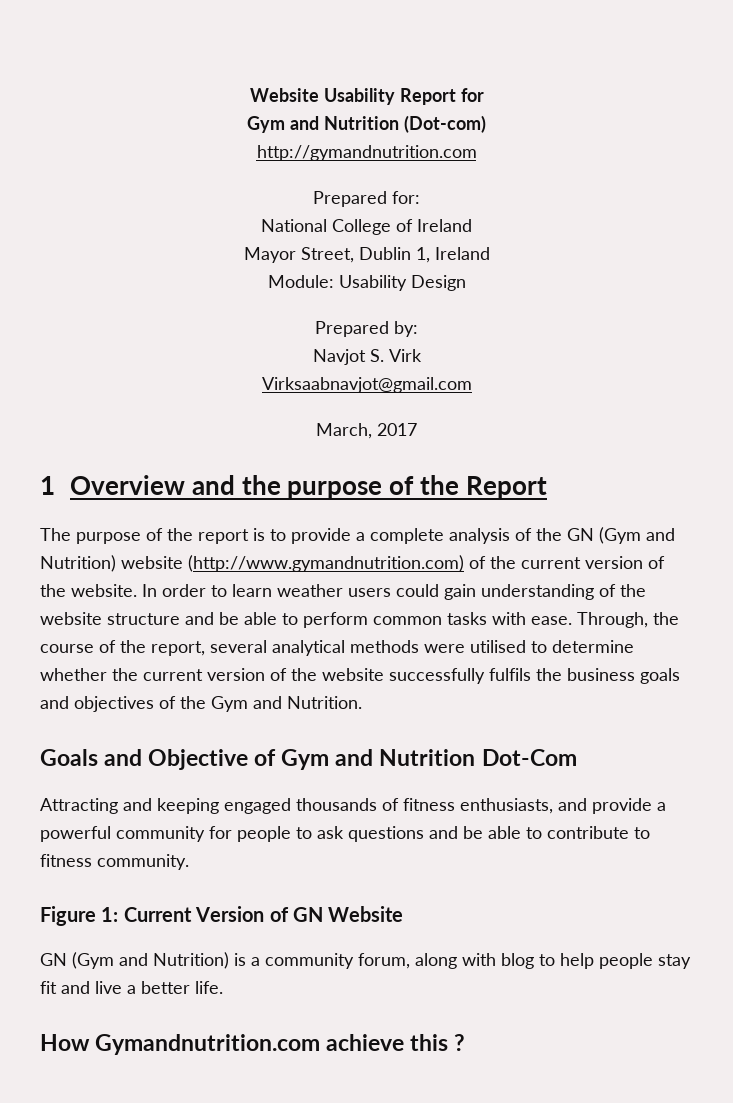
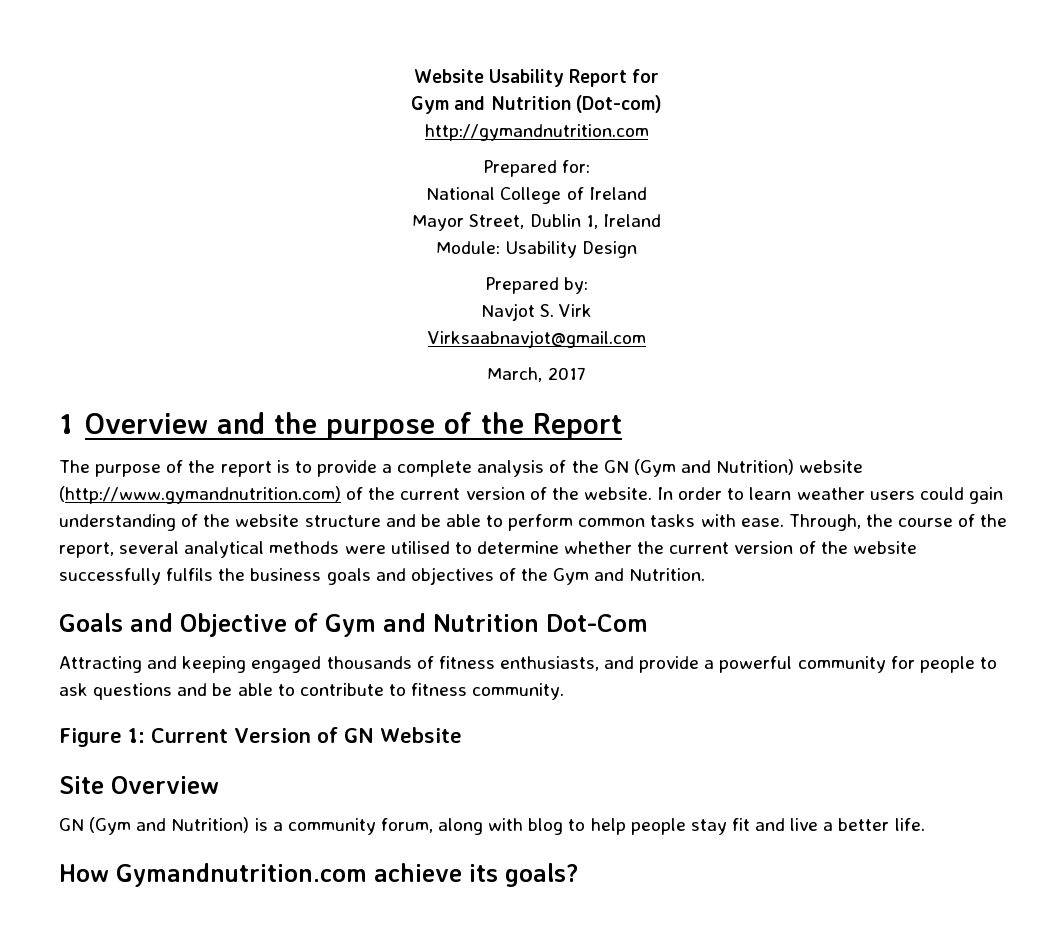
(404, 914) none -> [59,776,219,794] // Site Overview
[410,1034,466,1051] this ? -> [469,863,579,887] its goals?

